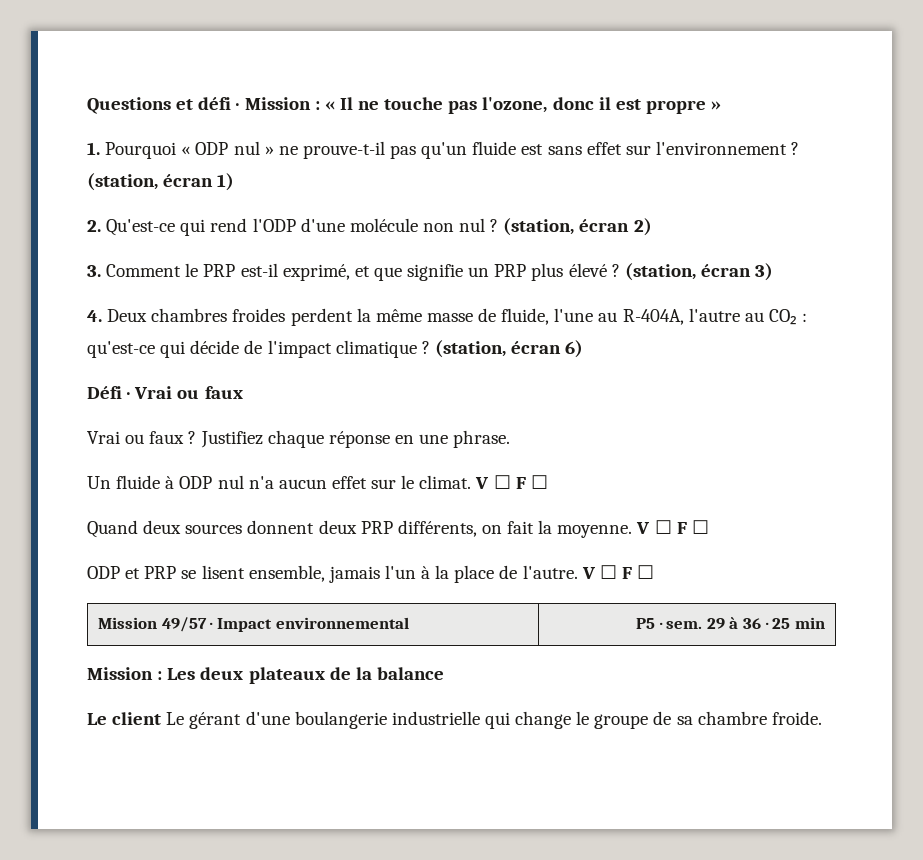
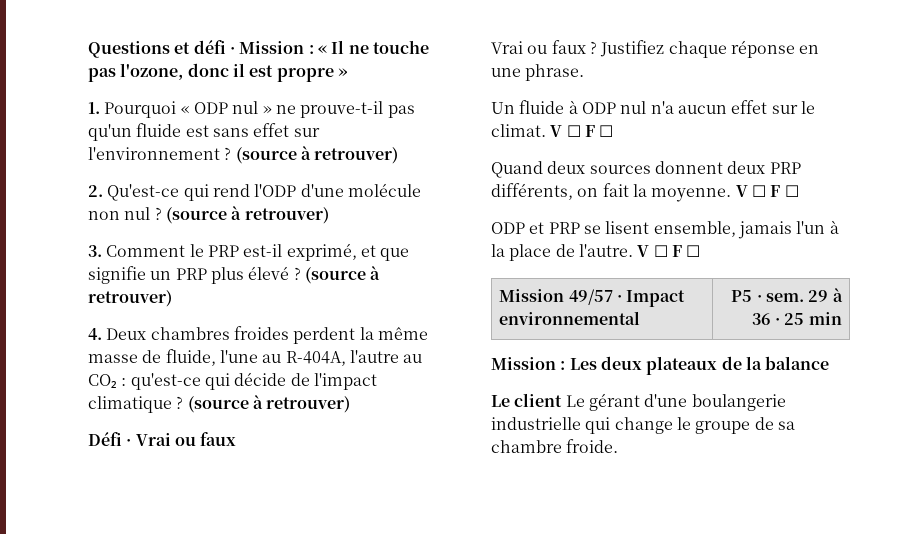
[87,173,235,191] (station, écran 1) -> [235,146,399,164] (source à retrouver)
[503,218,652,236] (station, écran 2) -> [165,206,329,224] (source à retrouver)
[624,263,774,281] (station, écran 3) -> [304,266,381,284] [88,290,172,307] (source à retrouver)
[434,340,584,358] (station, écran 6) -> [187,395,351,413] (source à retrouver)

